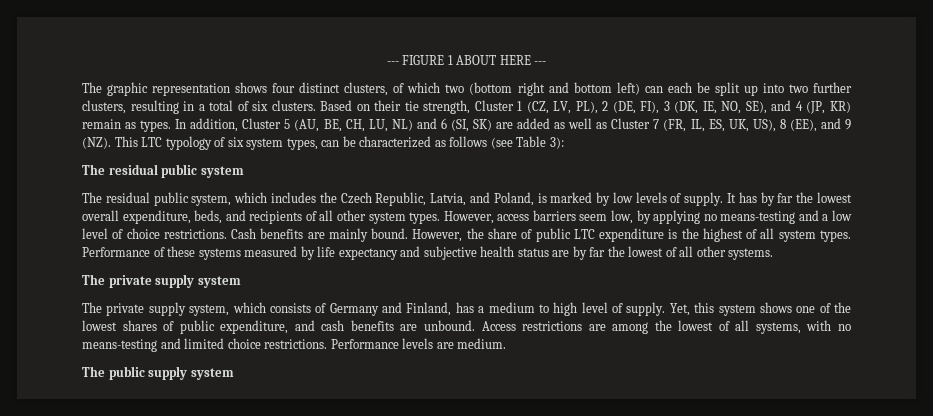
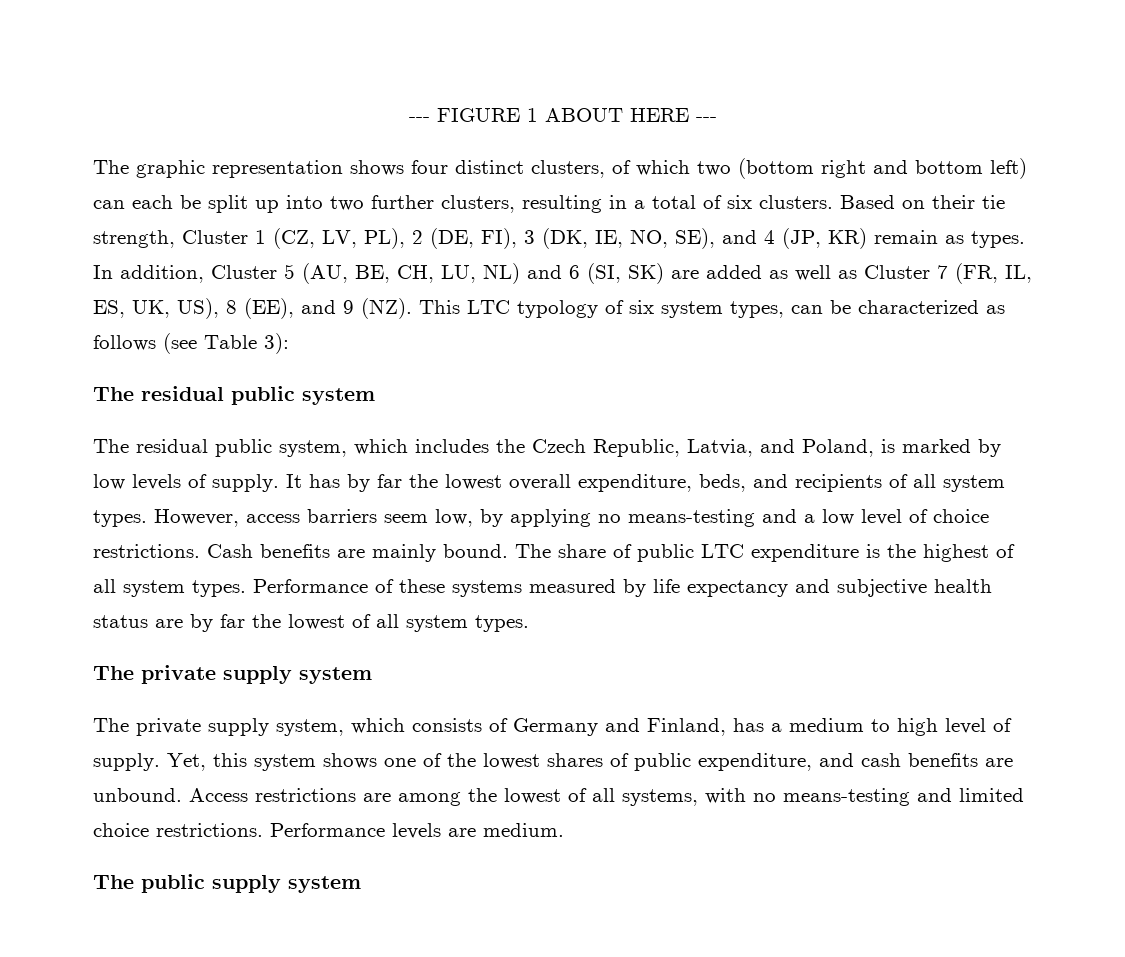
[337,210,367,221] other -> (936, 481) none
[412,228,484,242] However, the -> [515,544,551,558] The
[696,246,774,260] other systems. -> [406,615,529,632] system types.

